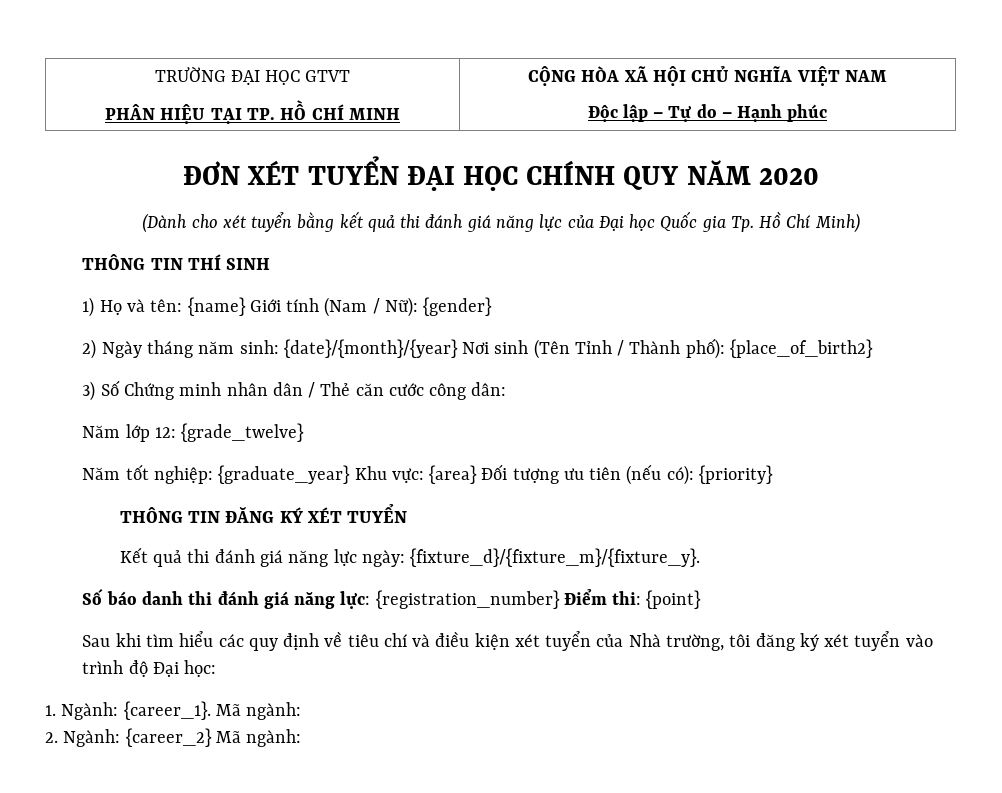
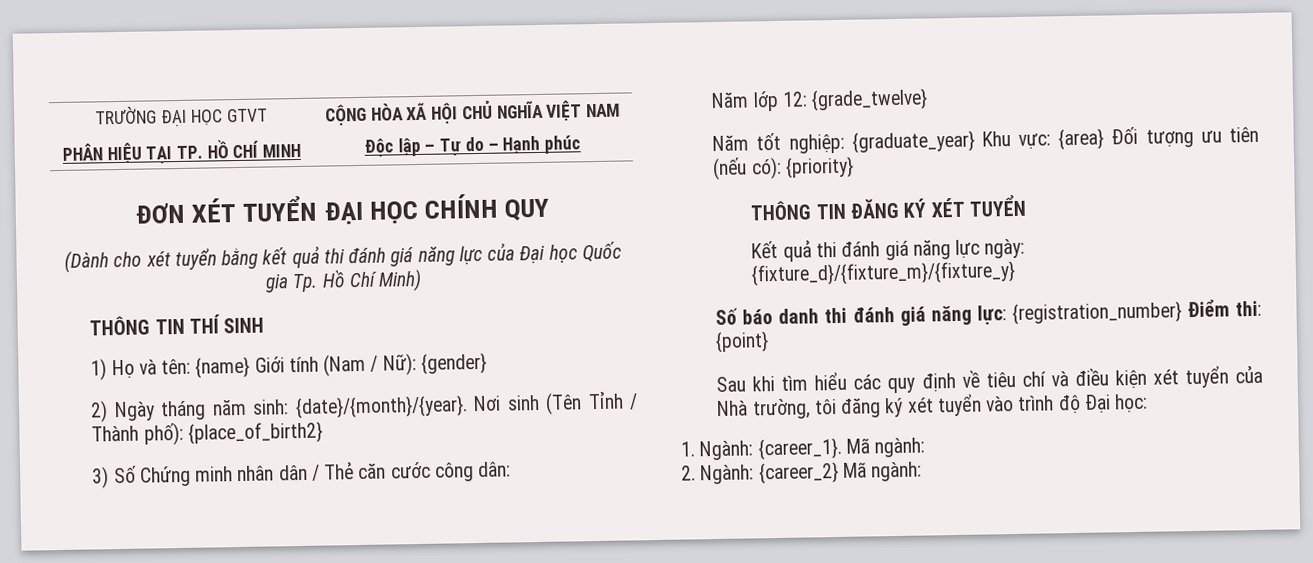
[686,160,819,185] NĂM 2020 -> (549, 210) none
[283,339,458,358] {date}/{month}/{year} -> [294,395,468,420] {date}/{month}/{year}.
[410,548,701,567] {fixture_d}/{fixture_m}/{fixture_y}. -> [751,260,1017,287] {fixture_d}/{fixture_m}/{fixture_y}

